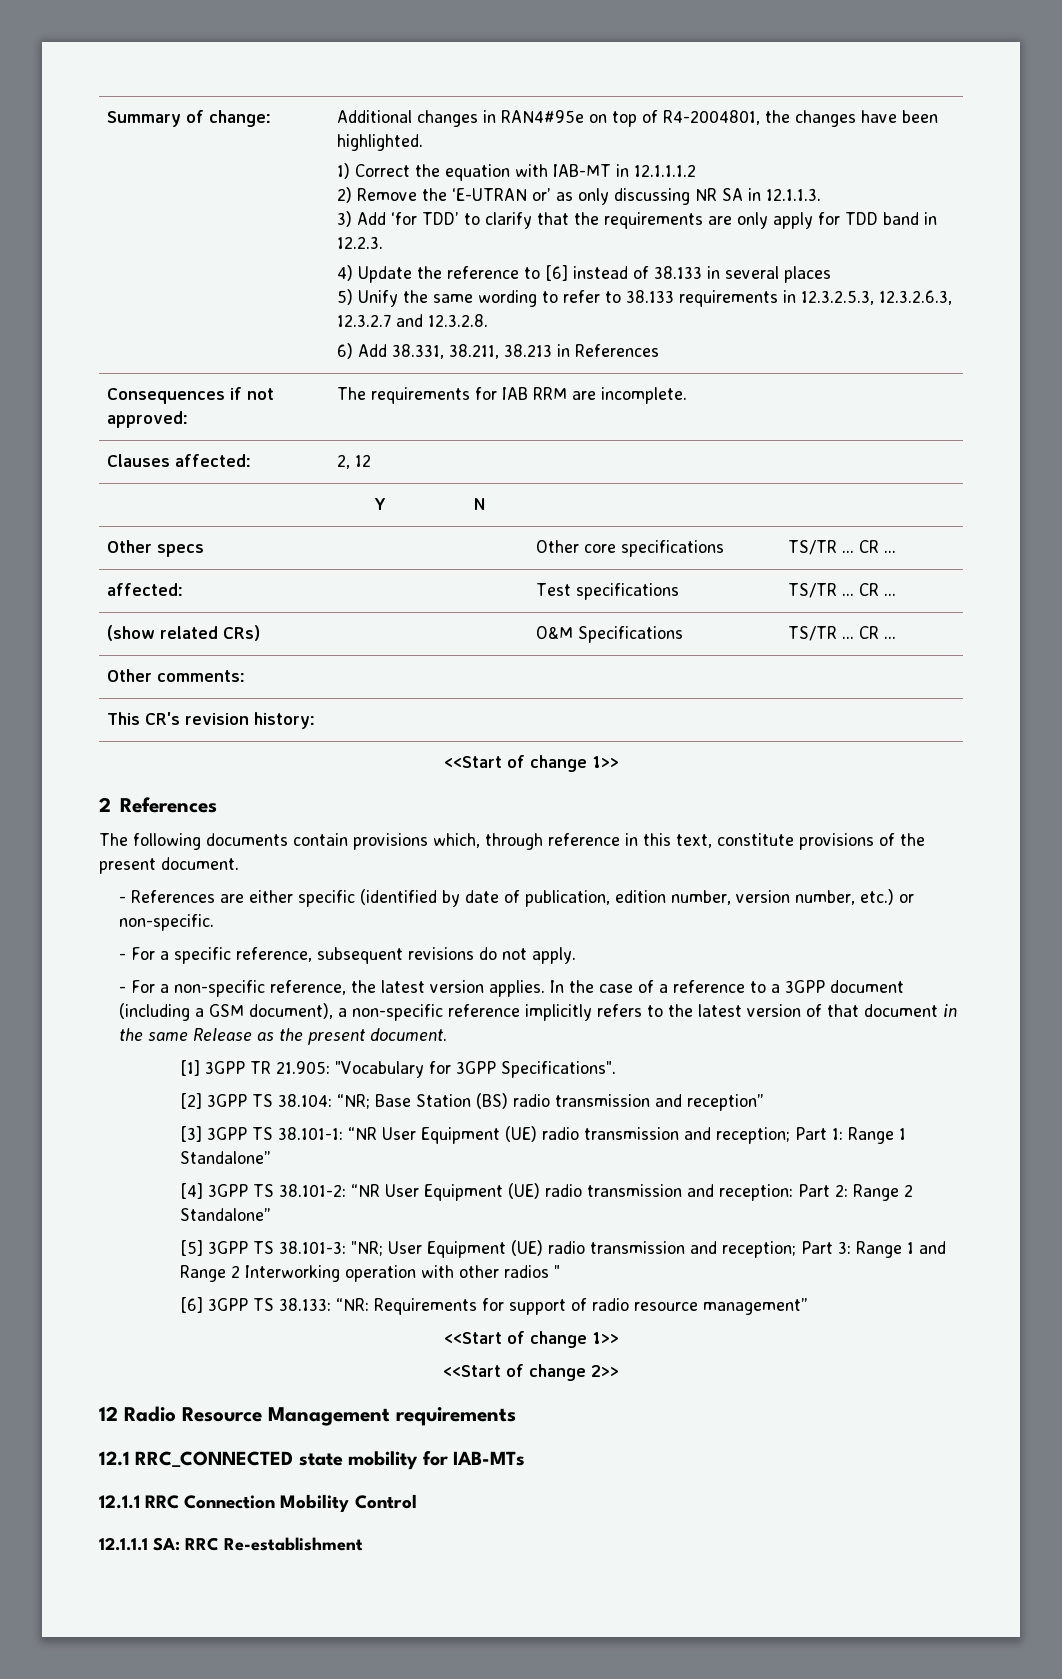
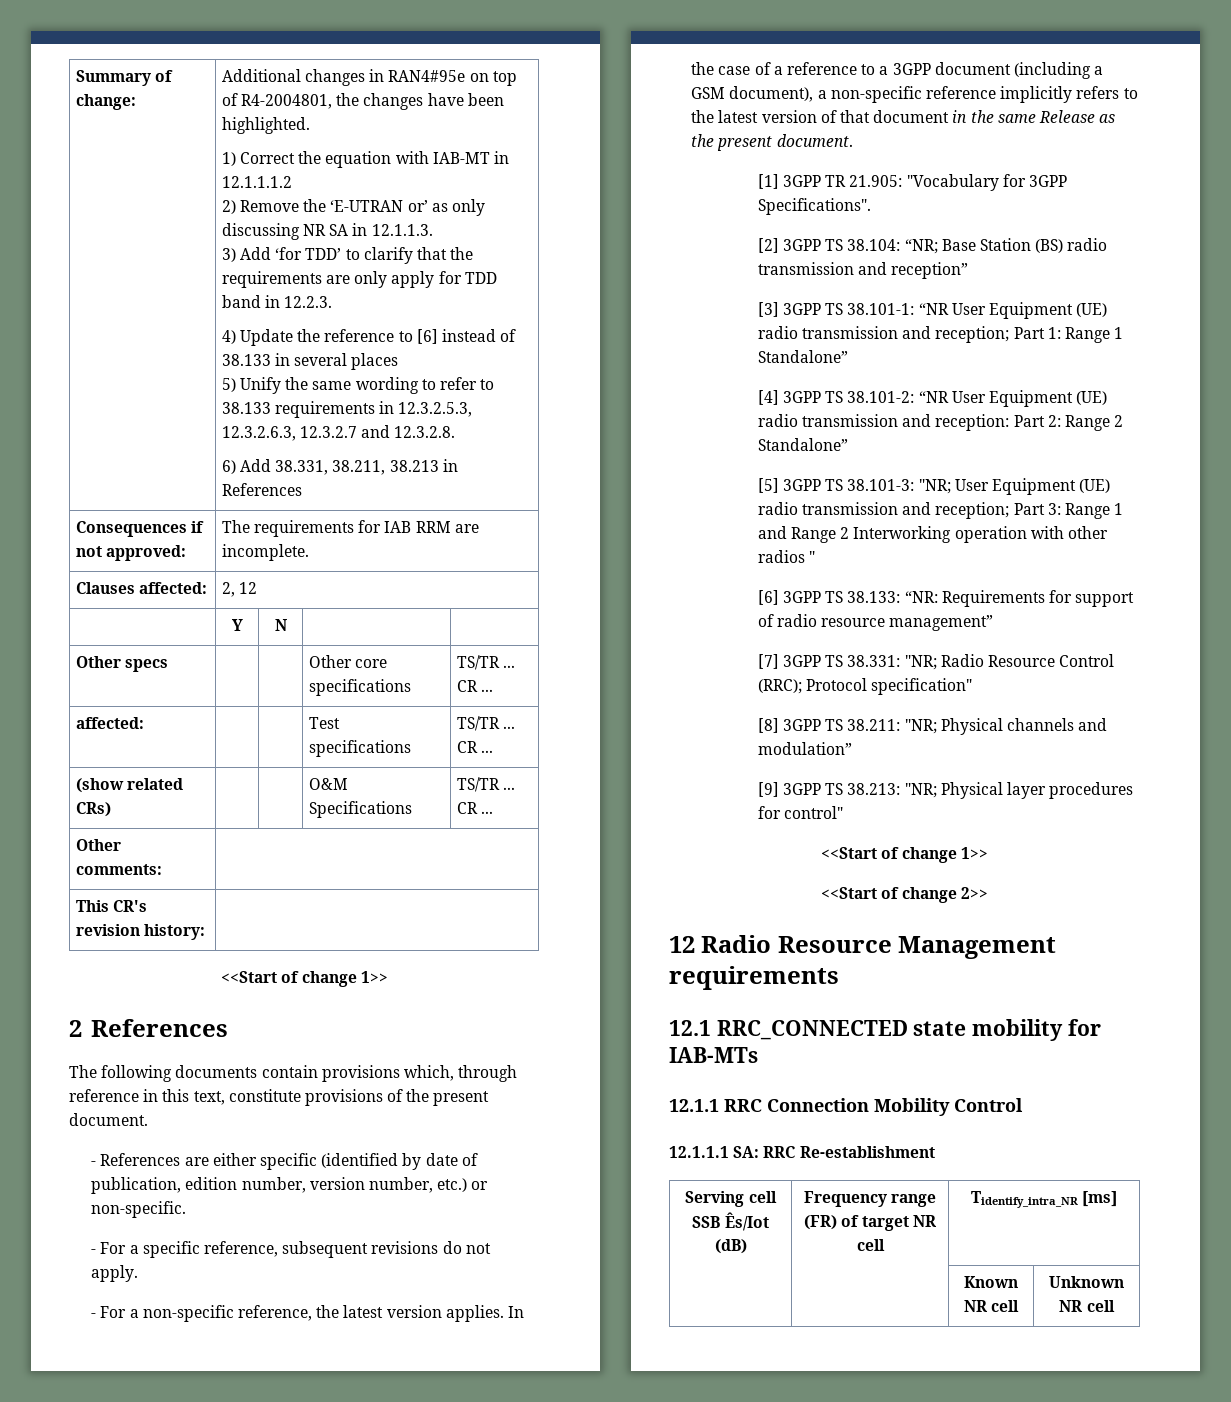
(809, 1306) none -> [757,654,1115,670] [757,678,973,695] [757,718,1108,735] [757,742,852,755] [757,782,1134,799] [757,806,844,819] // [7] 3GPP TS 38.331: "NR; Radio Resource Control (RRC); Protocol specification" // [8] 3GPP TS 38.211: "NR; Physical channels and modulation” // [9] 3GPP TS 38.213: "NR; Physical layer procedures for control"
(363, 1544) none -> [685,1191,777,1207] [692,1212,769,1231] [714,1239,747,1254] [803,1191,937,1207] [804,1215,937,1231] [856,1239,885,1251] [970,1191,1118,1208] [964,1276,1018,1288] [963,1300,1020,1312] [1049,1276,1124,1288] [1059,1300,1115,1312] // Serving cell SSB Ês/Iot (dB) | Frequency range (FR) of target NR cell | Tidentify_intra_NR [ms] // | | Known NR cell | Unknown NR cell

